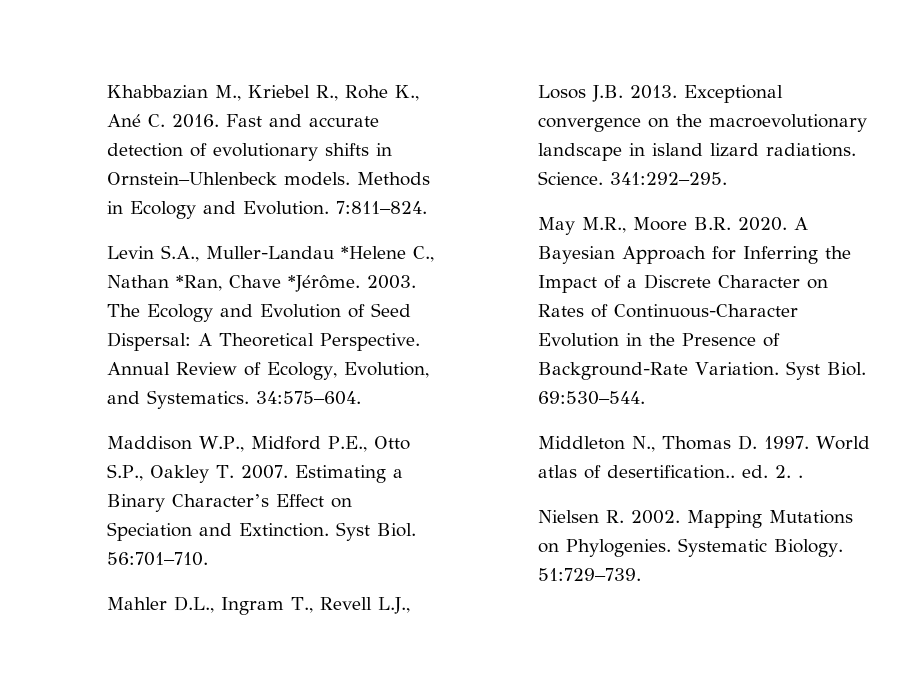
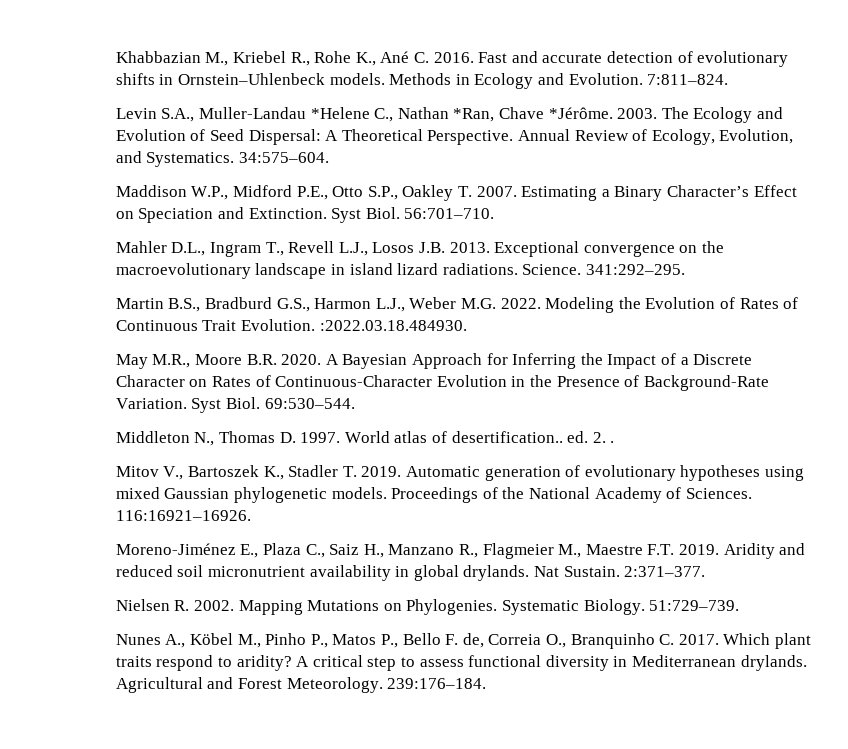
(728, 178) none -> [115,297,799,313] [115,319,467,331] // Martin B.S., Bradburd G.S., Harmon L.J., Weber M.G. 2022. Modeling the Evolution of Rates of Continuous Trait Evolution. :2022.03.18.484930.
(804, 476) none -> [115,465,804,481] [115,487,752,503] [115,510,251,521] [115,543,806,559] [115,565,706,581] // Mitov V., Bartoszek K., Stadler T. 2019. Automatic generation of evolutionary hypotheses using mixed Gaussian phylogenetic models. Proceedings of the National Academy of Sciences. 116:16921–16926. // Moreno-Jiménez E., Plaza C., Saiz H., Manzano R., Flagmeier M., Maestre F.T. 2019. Aridity and reduced soil micronutrient availability in global drylands. Nat Sustain. 2:371–377.
(642, 574) none -> [115,633,811,649] [115,655,807,671] [115,677,487,693] // Nunes A., Köbel M., Pinho P., Matos P., Bello F. de, Correia O., Branquinho C. 2017. Which plant traits respond to aridity? A critical step to assess functional diversity in Mediterranean drylands. Agricultural and Forest Meteorology. 239:176–184.

